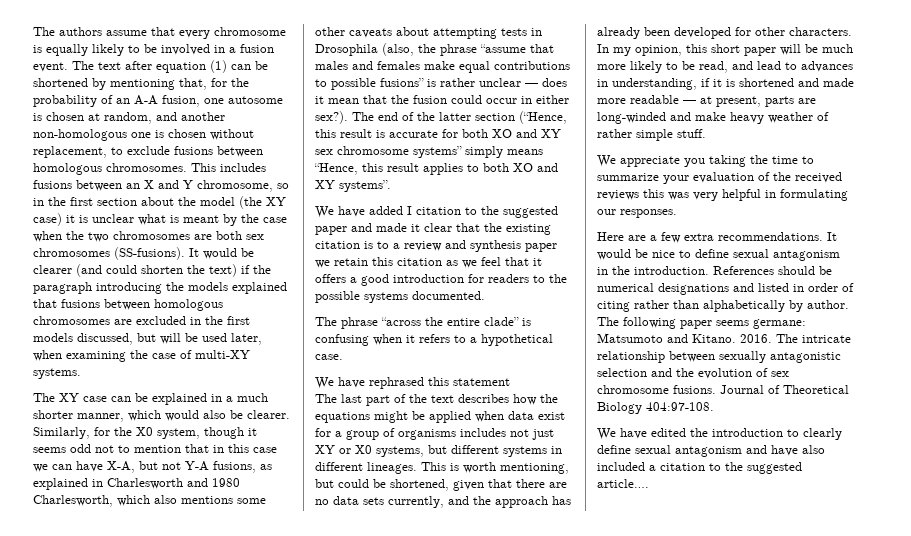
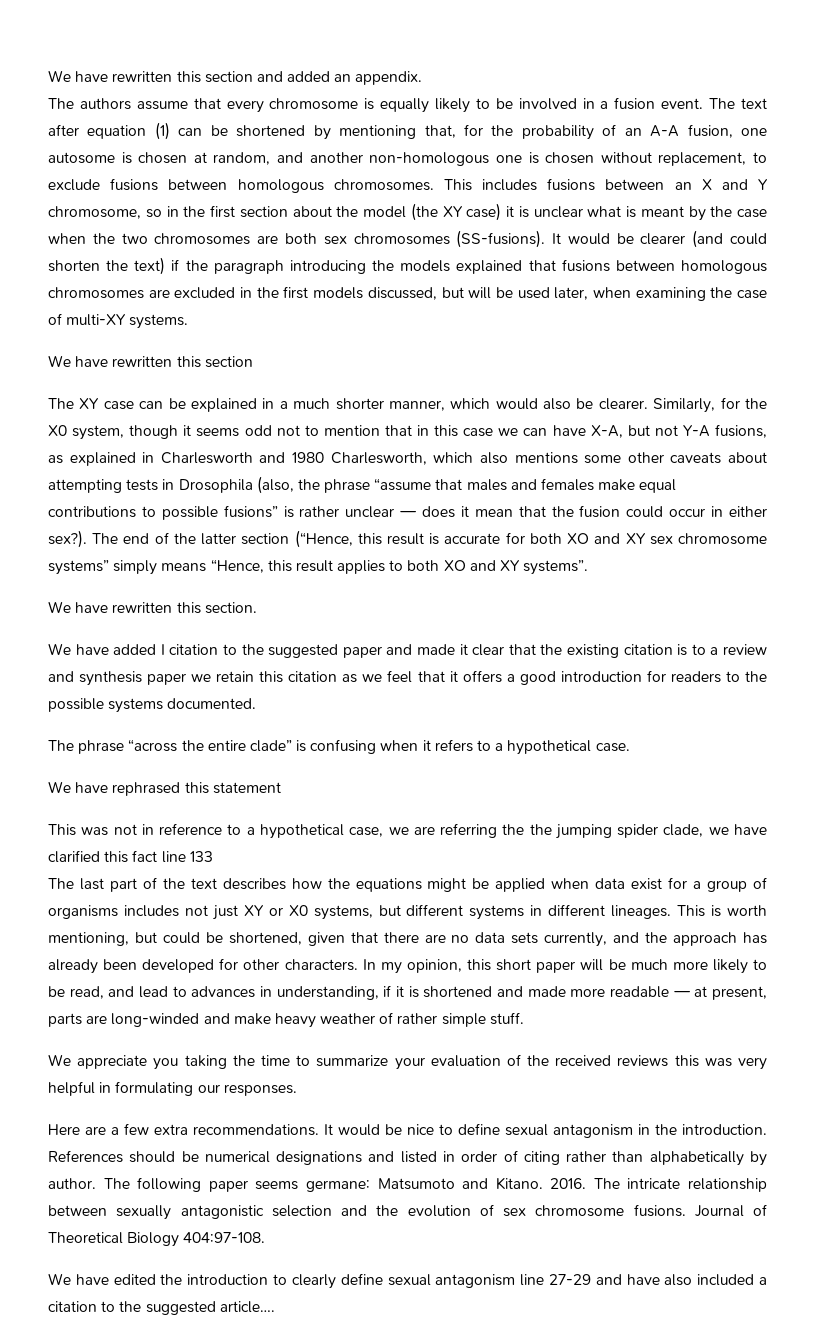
(33, 31) none -> [48,70,423,85] We have rewritten this section and added an appendix. //
(81, 373) none -> [48,355,253,368] // We have rewritten this section
(391, 186) none -> [48,601,257,614] // We have rewritten this section.
(510, 382) none -> [48,823,768,839] [48,850,213,863] // This was not in reference to a hypothetical case, we are referring the the jumping spider clade, we have clarified this fact line 133
(742, 451) none -> [520,1274,591,1286] line 27-29

